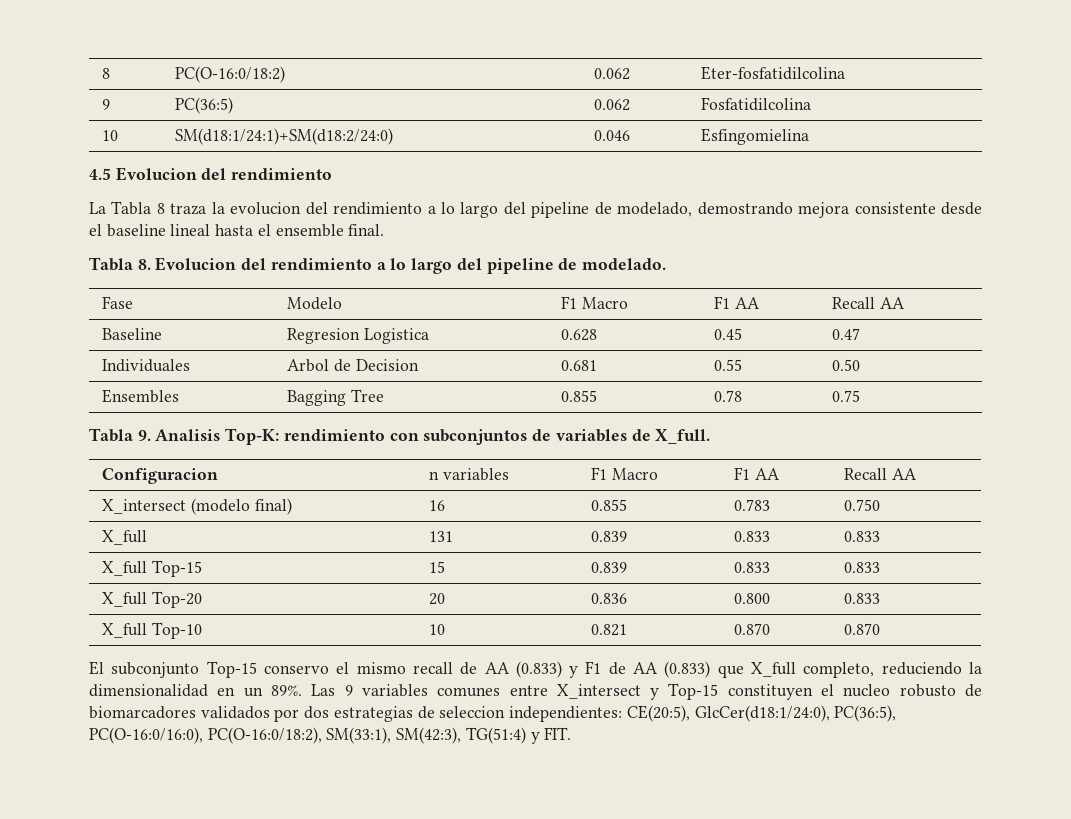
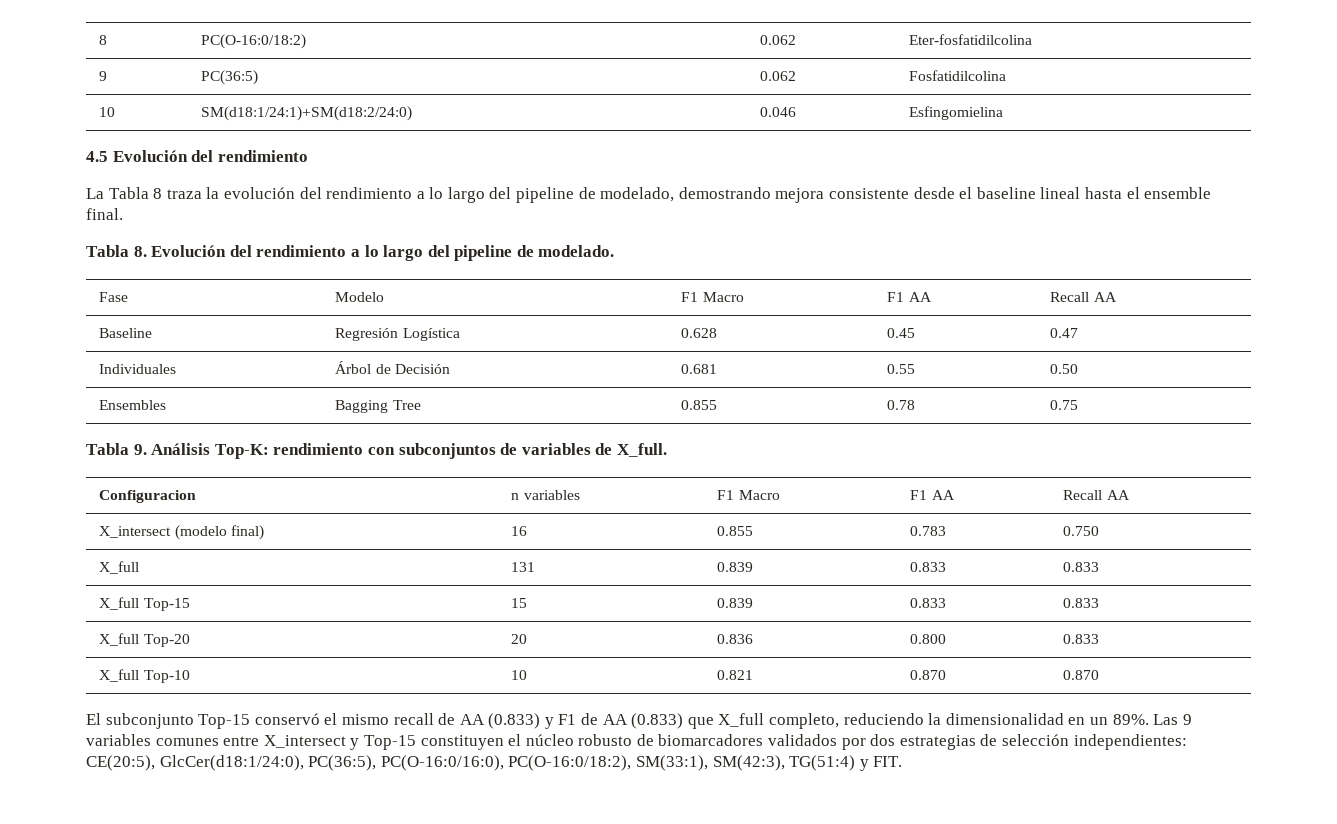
[115,167,197,181] Evolucion -> [112,150,188,162] Evolución
[230,202,302,215] evolucion -> [223,187,295,199] evolución
[155,257,237,271] Evolucion -> [151,245,227,257] Evolución
[287,328,429,344] Regresion Logistica -> [335,328,460,341] Regresión Logística
[287,359,419,372] Arbol de Decision -> [335,361,450,374] Árbol de Decisión
[155,429,221,441] Analisis -> [151,443,211,455] Análisis
[263,665,329,674] conservo -> [254,713,320,725] conservó
[843,684,891,697] nucleo -> [525,734,574,746] núcleo
[439,706,506,718] seleccion -> [1002,734,1070,746] selección

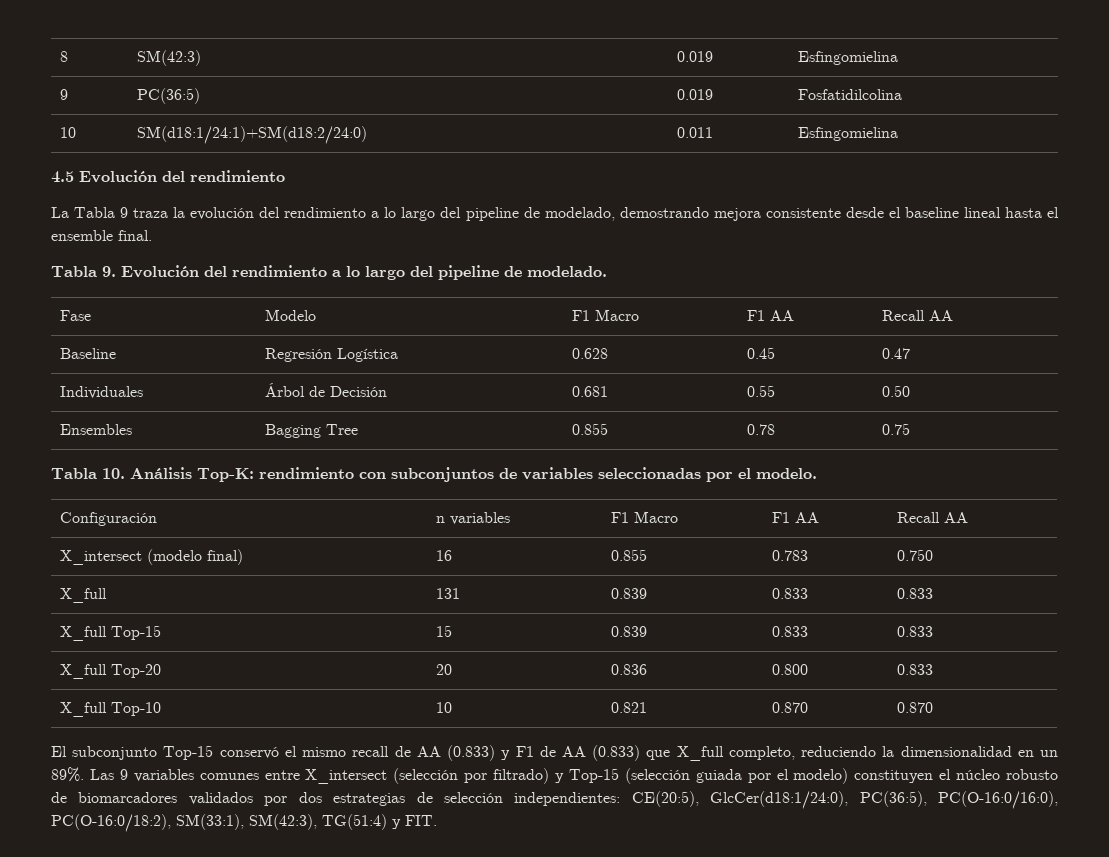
[201,34,307,49] [760,35,797,45] [909,34,1033,45] PC(O-16:0/18:2) | 0.062 | Eter-fosfatidilcolina -> [137,50,202,66] [677,51,714,62] [798,51,899,65] SM(42:3) | 0.019 | Esfingomielina
[760,71,797,81] 0.062 -> [677,89,714,100] 0.019
[760,107,797,117] 0.046 -> [677,127,714,138] 0.011
[153,188,163,199] 8 -> [120,207,129,218] 9
[133,246,147,257] 8. -> [102,266,116,277] 9.
[133,444,147,455] 9. -> [102,468,125,479] 10.
[595,443,667,457] [99,490,197,503] de X_full. // Configuracion -> [598,467,817,482] [60,512,158,526] seleccionadas por el modelo. // Configuración
[350,735,416,750] y Top-15 -> [393,768,849,784] (selección por filtrado) y Top-15 (selección guiada por el modelo)

